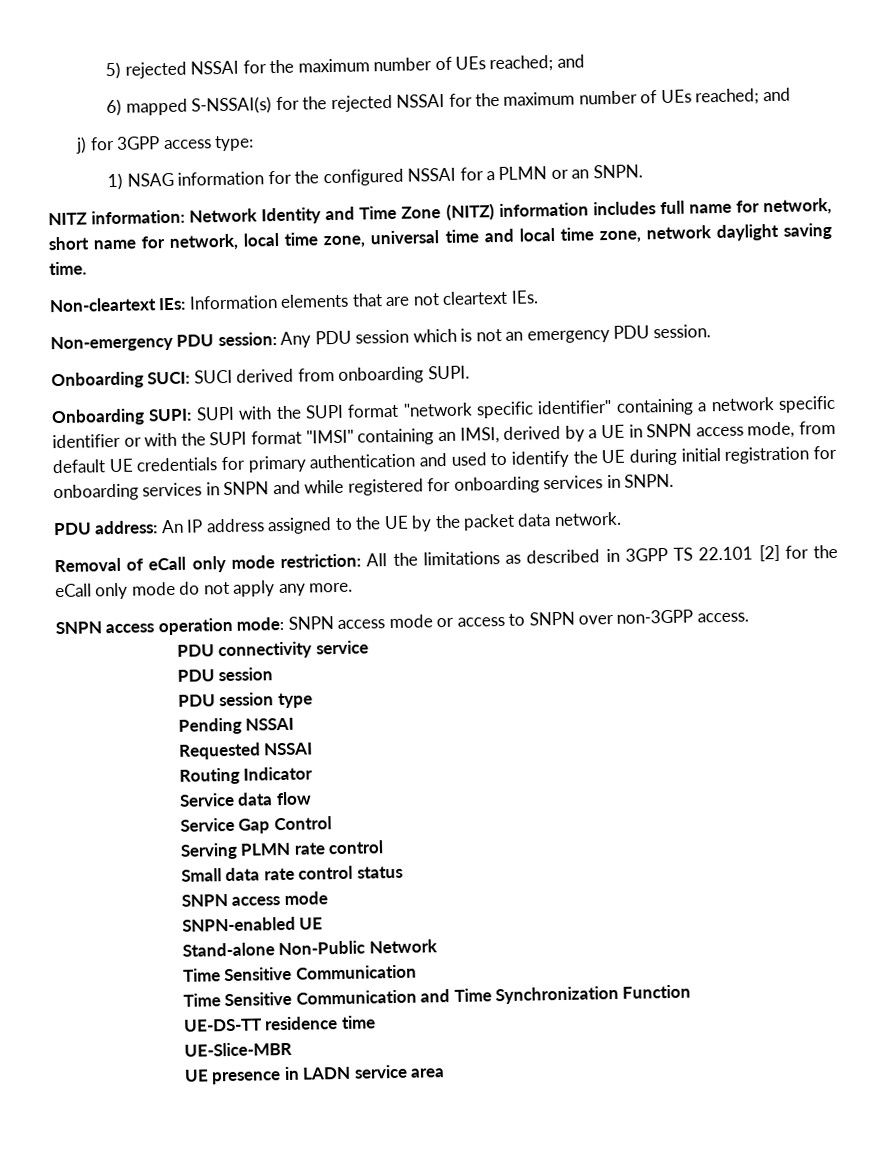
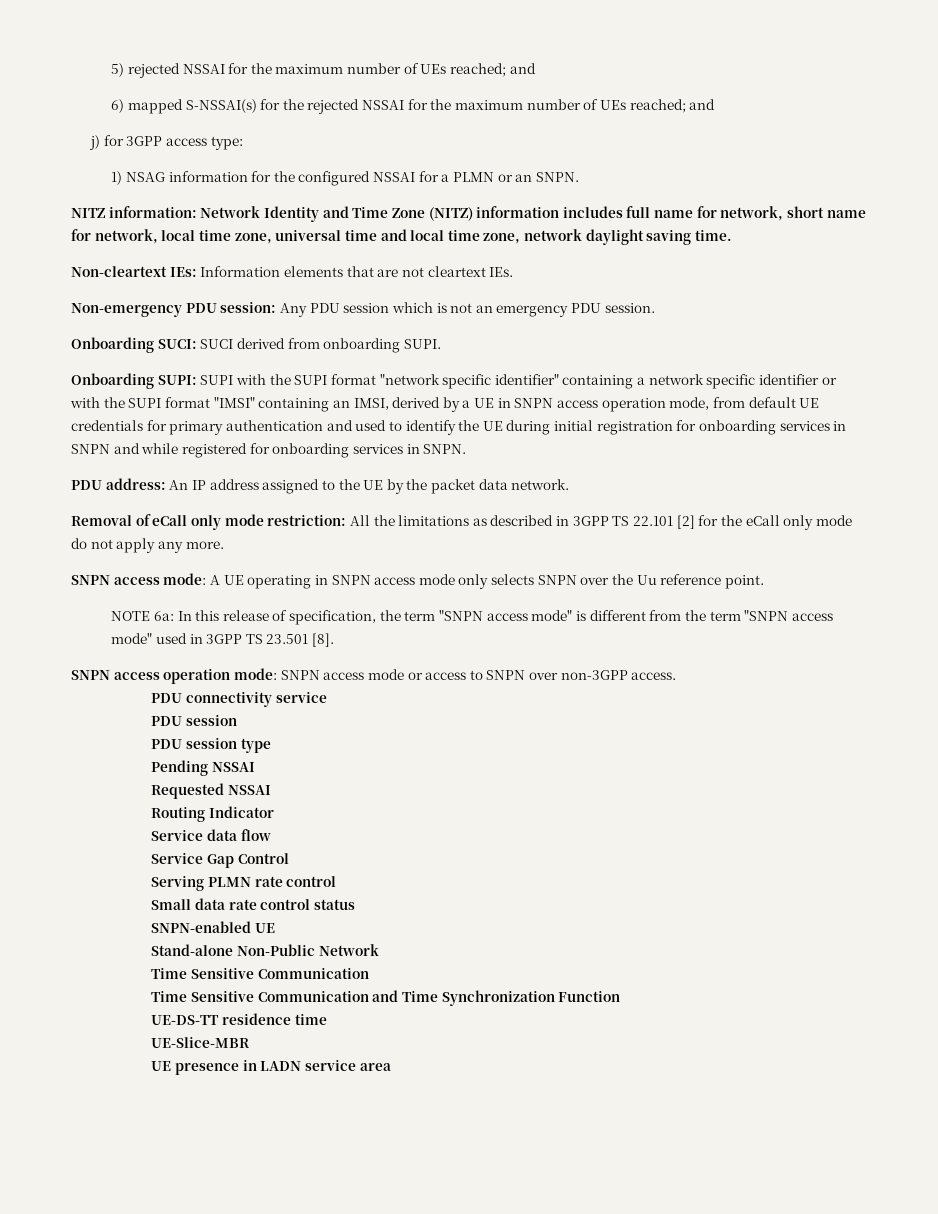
(744, 431) none -> [601,398,666,412] operation
(354, 587) none -> [71,573,764,589] [111,610,833,625] [111,633,335,647] // SNPN access mode: A UE operating in SNPN access mode only selects SNPN over the Uu reference point. // NOTE 6a: In this release of specification, the term "SNPN access mode" is different from the term "SNPN access mode" used in 3GPP TS 23.501 [8].
[180,891,328,907] // SNPN access mode -> (356, 904) none

